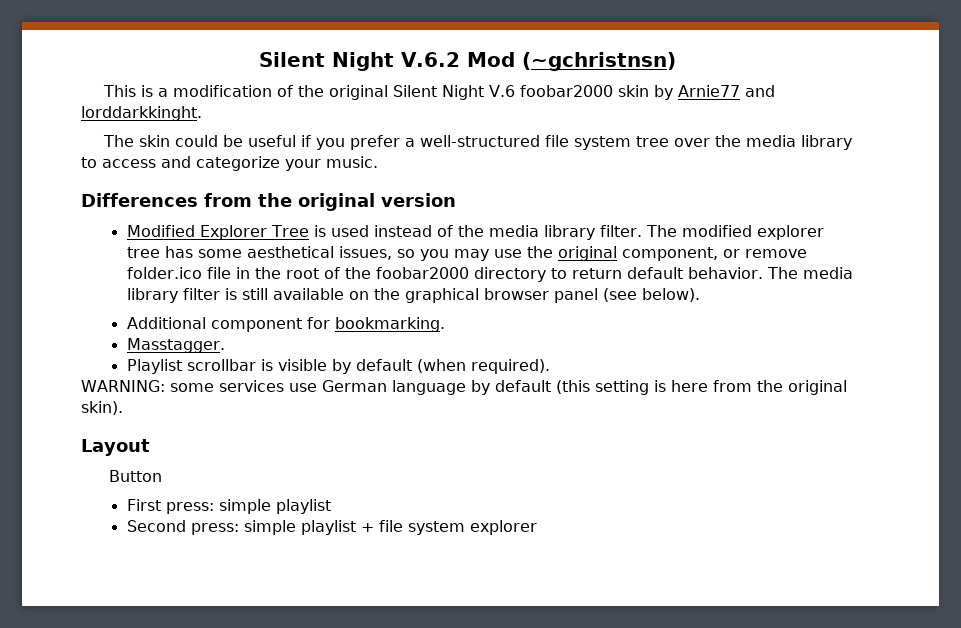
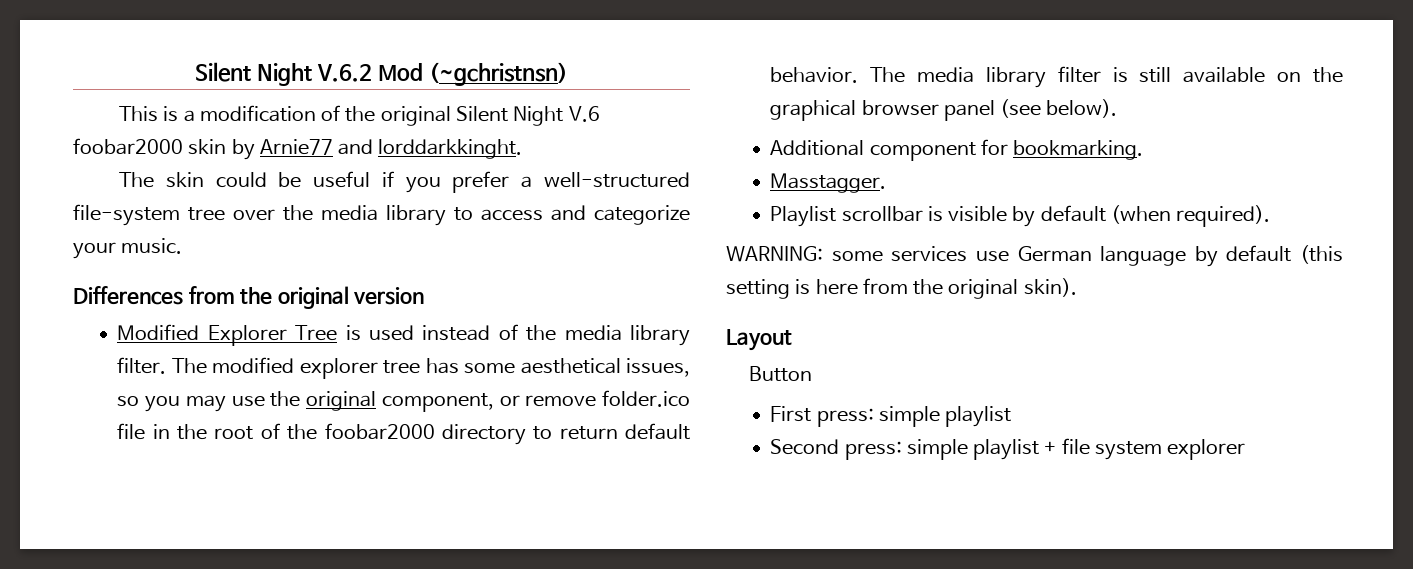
[544,135,631,150] file system -> [73,204,180,226] file-system

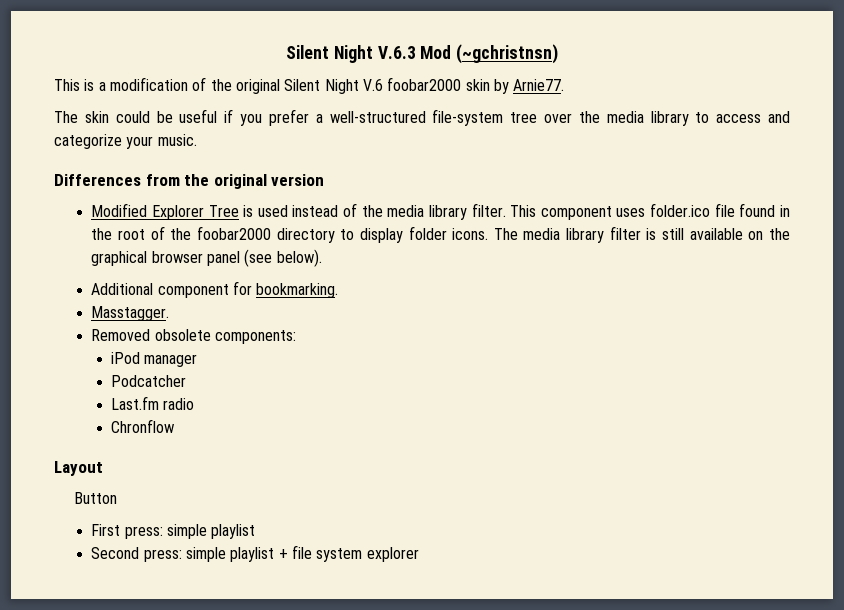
[195,62,372,86] Silent Night V.6.2 -> [286,45,416,63] Silent Night V.6.3
[259,139,523,159] Arnie77 and lorddarkkinght. -> [513,79,565,91] Arnie77.
[171,357,690,379] [117,391,597,412] The modified explorer tree has some aesthetical issues, so you may use the original component, or remove -> [510,205,646,220] This component uses
(146, 431) none -> [739,203,776,217] found
[559,423,691,440] [770,67,859,83] return default behavior. -> [359,226,489,243] display folder icons.
[770,205,1271,227] [726,245,1343,267] [726,278,1077,299] Playlist scrollbar is visible by default (when required). // WARNING: some services use German language by default (this setting is here from the original skin). -> [91,329,296,344] [111,352,198,367] [111,375,187,387] [111,396,195,410] [111,419,175,433] Removed obsolete components: // iPod manager // Podcatcher // Last.fm radio // Chronflow

